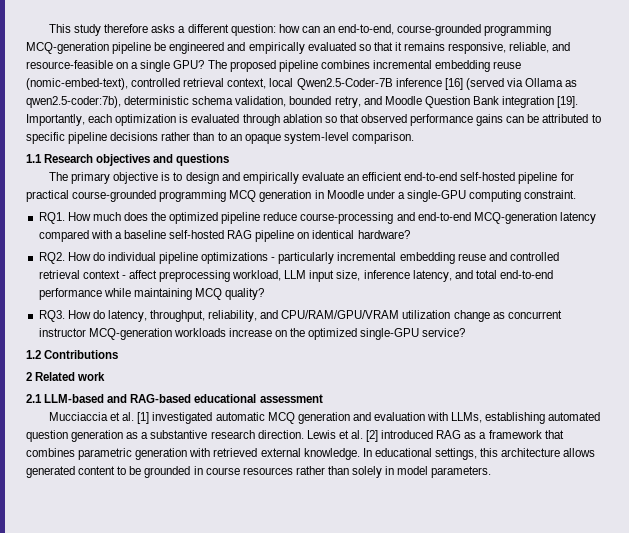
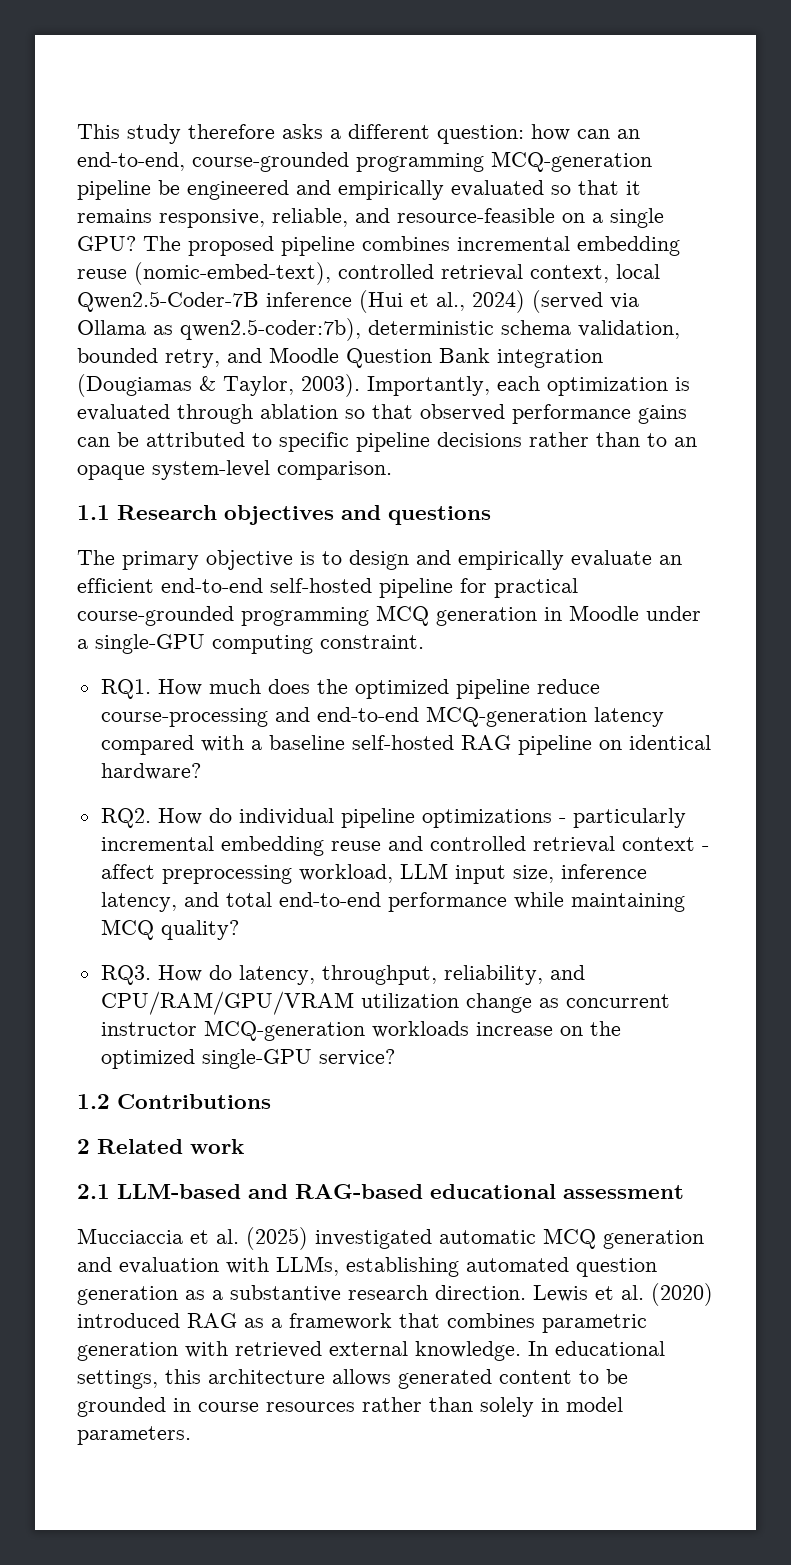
[444,78,463,90] [16] -> [359,290,525,313] (Hui et al., 2024)
[557,96,579,108] [19]. -> [77,374,360,397] (Dougiamas & Taylor, 2003).
[137,412,150,424] [1] -> [246,1227,308,1250] (2025)
[366,430,379,442] [2] -> [651,1283,713,1306] (2020)

